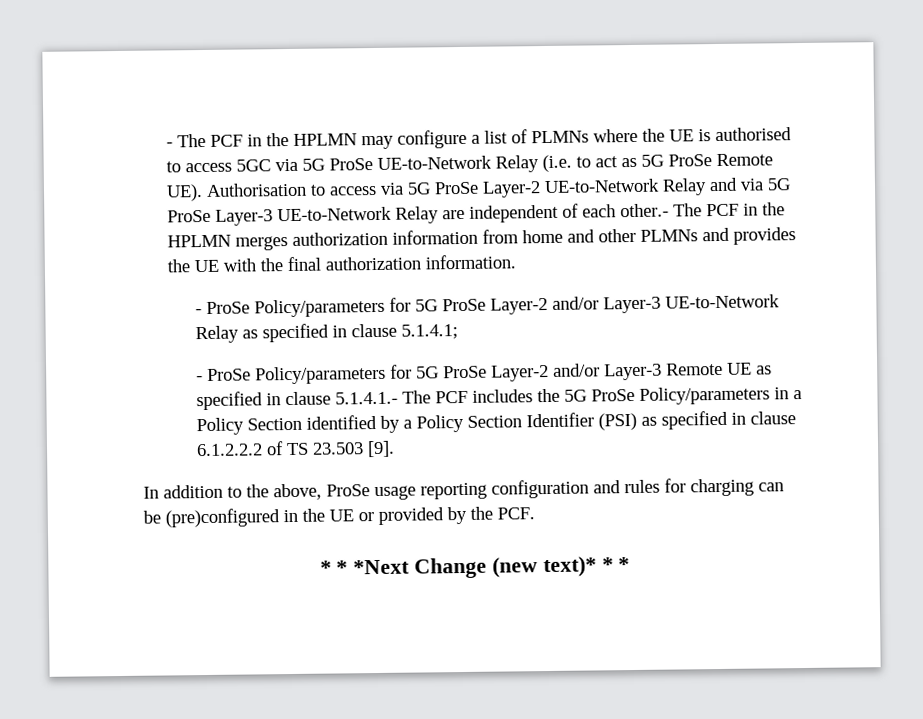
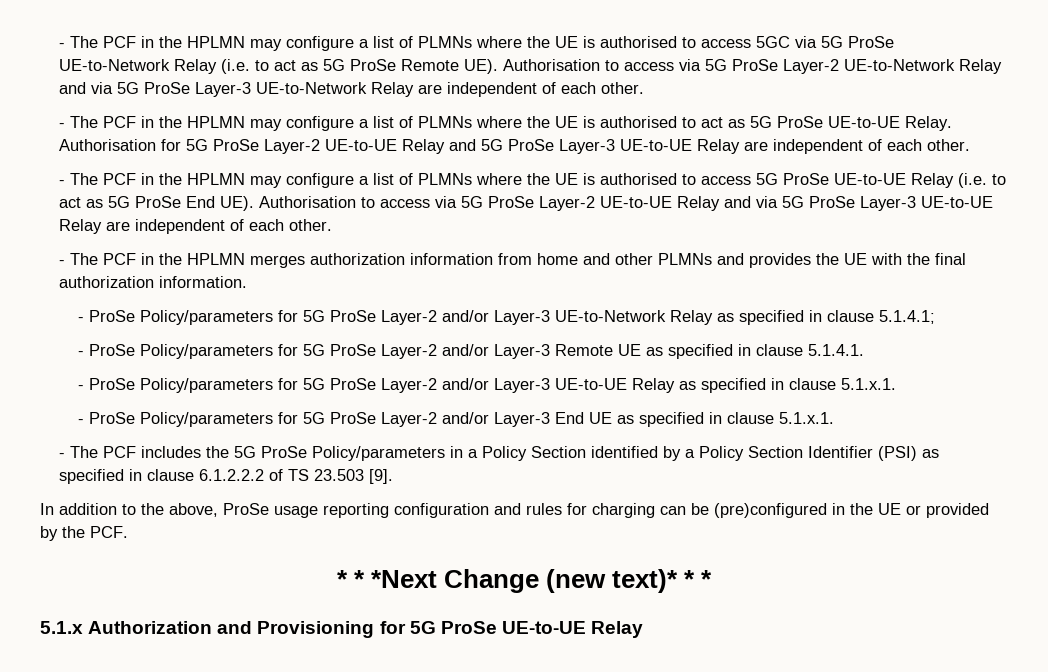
[620,203,670,218] other.- -> [601,82,645,94] [59,116,953,131] [59,139,971,154] [59,173,1007,188] [59,196,994,211] [59,219,333,234] [59,260,66,265] other. // - The PCF in the HPLMN may configure a list of PLMNs where the UE is authorised to act as 5G ProSe UE-to-UE Relay. Authorisation for 5G ProSe Layer-2 UE-to-UE Relay and 5G ProSe Layer-3 UE-to-UE Relay are independent of each other. // - The PCF in the HPLMN may configure a list of PLMNs where the UE is authorised to access 5G ProSe UE-to-UE Relay (i.e. to act as 5G ProSe End UE). Authorisation to access via 5G ProSe Layer-2 UE-to-UE Relay and via 5G ProSe Layer-3 UE-to-UE Relay are independent of each other. // -
[335,391,399,405] 5.1.4.1.- -> [808,344,865,356] [78,378,897,393] [78,412,835,427] [59,453,66,458] 5.1.4.1. // - ProSe Policy/parameters for 5G ProSe Layer-2 and/or Layer-3 UE-to-UE Relay as specified in clause 5.1.x.1. // - ProSe Policy/parameters for 5G ProSe Layer-2 and/or Layer-3 End UE as specified in clause 5.1.x.1. // -
(631, 564) none -> [40,621,644,638] // 5.1.x Authorization and Provisioning for 5G ProSe UE-to-UE Relay

